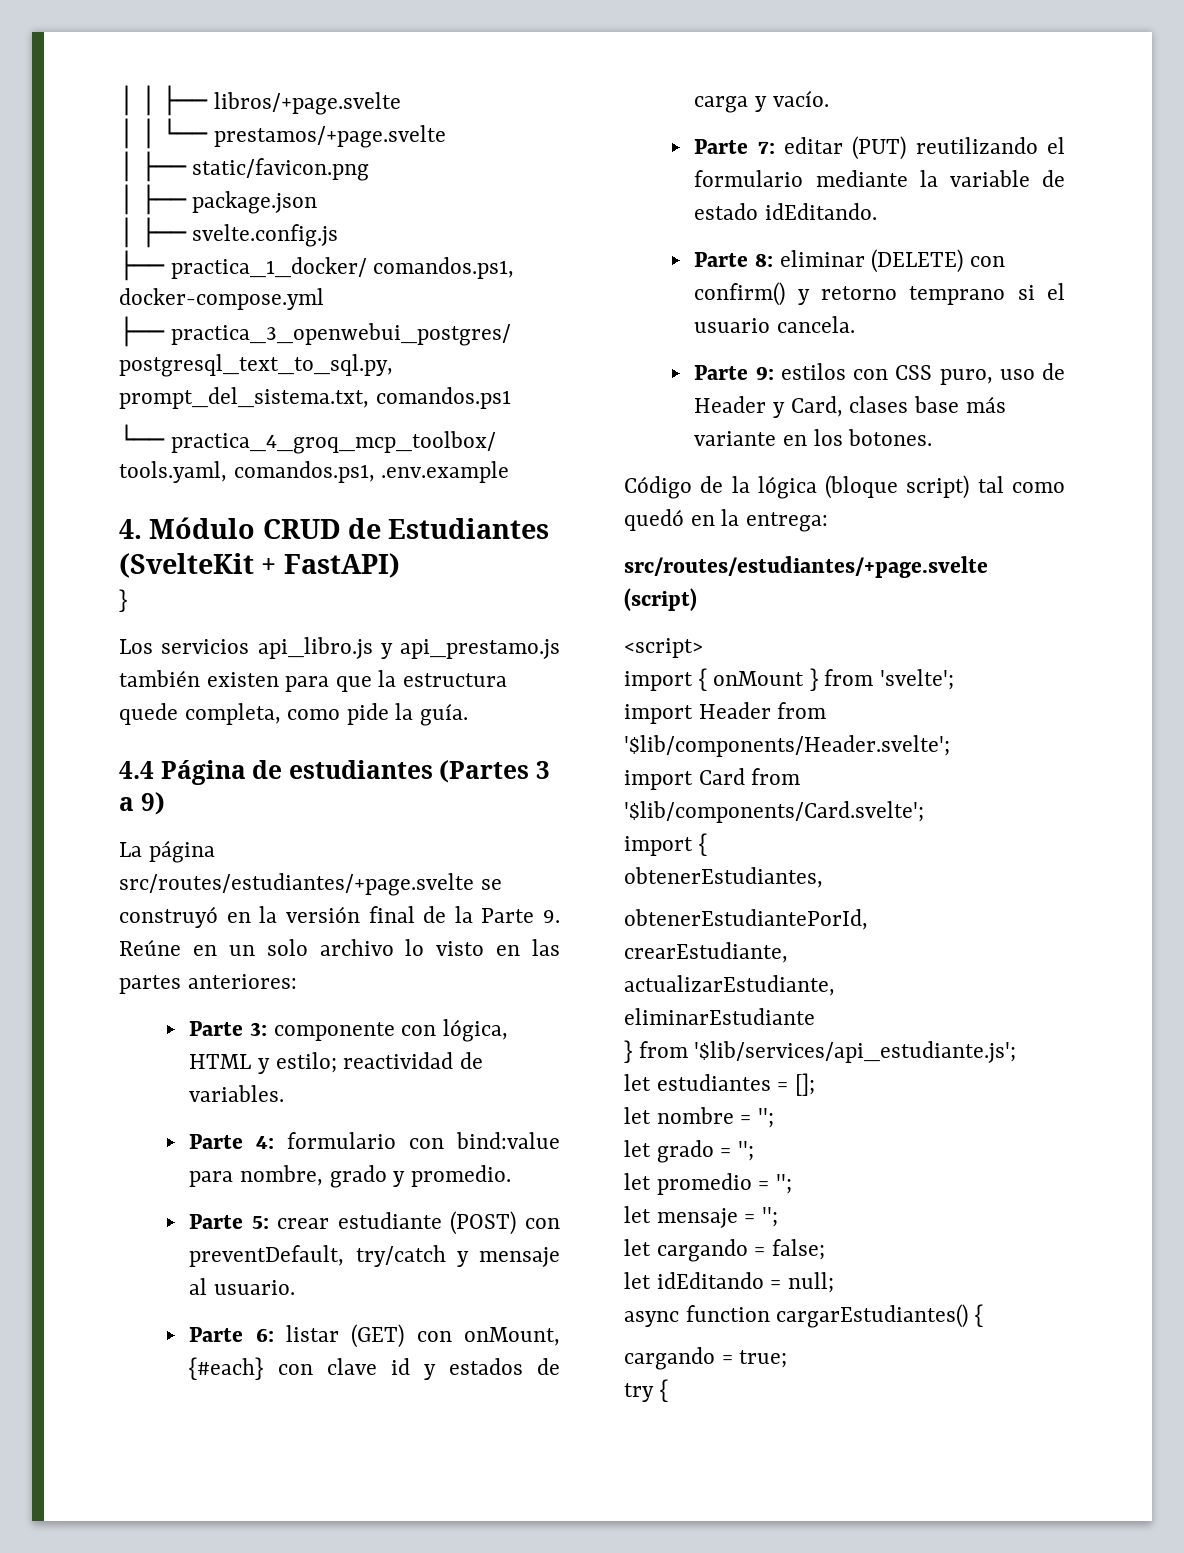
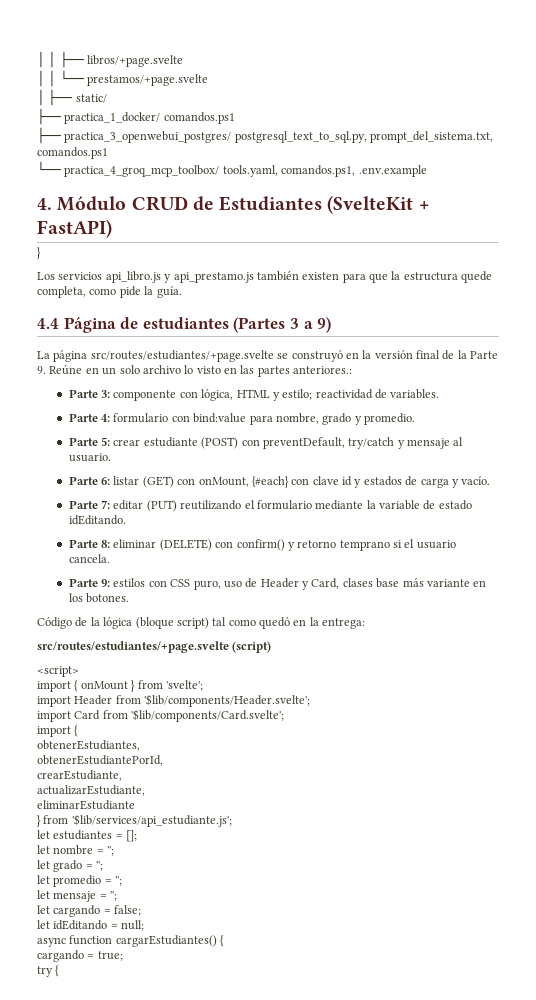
[192,158,370,181] [119,184,318,215] [119,217,339,248] static/favicon.png // │ ├── package.json // │ ├── svelte.config.js -> [75,94,107,103] static/
[373,257,515,279] [119,288,324,310] comandos.ps1, docker-compose.yml -> [163,112,235,124] comandos.ps1
[187,974,297,989] anteriores: -> [293,366,353,374] anteriores.:

